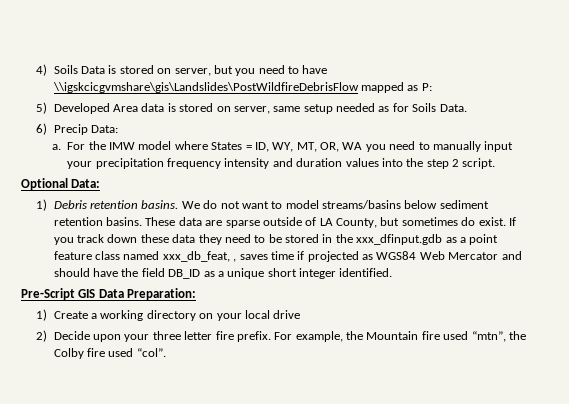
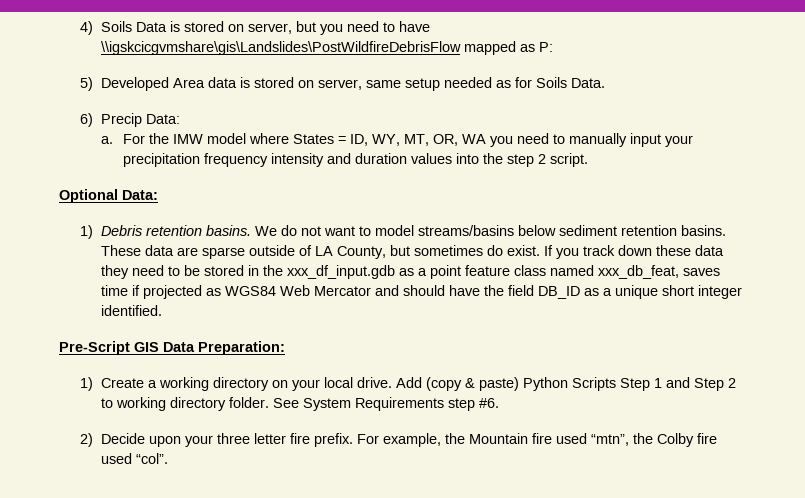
[356,234,443,245] xxx_dfinput.gdb -> [287,265,396,279] xxx_df_input.gdb
[233,259,237,262] , -> (680, 272) none
[273,310,301,319] drive -> [357,377,737,391] [101,397,500,411] drive. Add (copy & paste) Python Scripts Step 1 and Step 2 to working directory folder. See System Requirements step #6.

